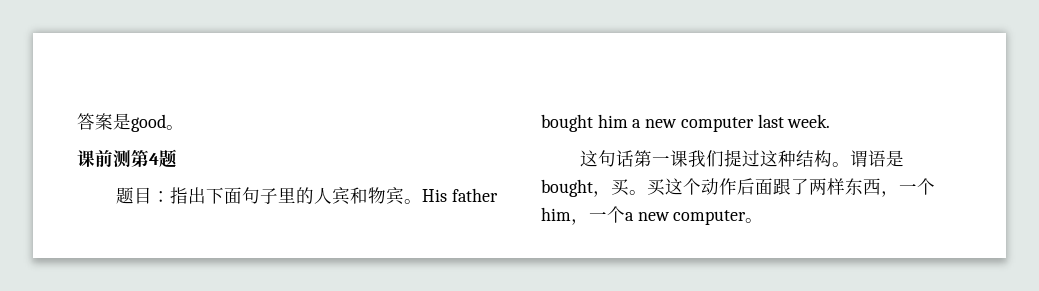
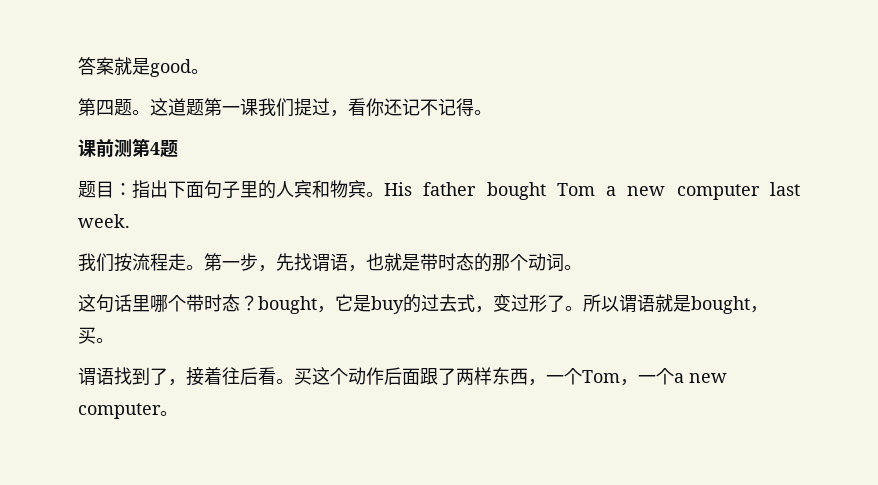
(113, 121) none -> [114,57,132,75] 就
(184, 127) none -> [78,98,492,117] // 第四题。这道题第一课我们提过，看你还记不记得。
[597,114,628,128] him -> [556,183,595,196] Tom
[580,149,905,167] [541,179,629,197] 这句话第一课我们提过这种结构。谓语是bought，买 -> [78,253,582,272] [78,294,768,314] [78,327,114,344] [78,367,276,386] 我们按流程走。第一步，先找谓语，也就是带时态的那个动词。 // 这句话里哪个带时态？bought，它是buy的过去式，变过形了。所以谓语就是bought，买。 // 谓语找到了，接着往后看
[541,207,571,221] him -> [582,370,620,383] Tom

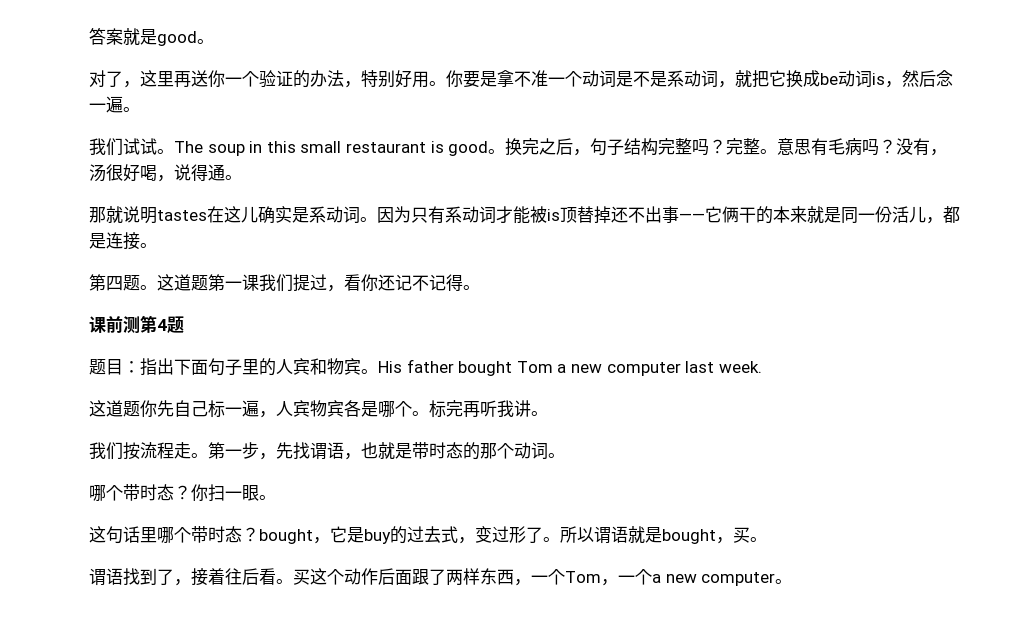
(209, 71) none -> [89,70,953,88] [89,96,140,113] [89,138,948,156] [89,164,242,182] [89,206,960,224] [89,232,157,250] // 对了，这里再送你一个验证的办法，特别好用。你要是拿不准一个动词是不是系动词，就把它换成be动词is，然后念一遍。 // 我们试试。The soup in this small restaurant is good。换完之后，句子结构完整吗？完整。意思有毛病吗？没有，汤很好喝，说得通。 // 那就说明tastes在这儿确实是系动词。因为只有系动词才能被is顶替掉还不出事——它俩干的本来就是同一份活儿，都是连接。
(130, 221) none -> [89,400,548,418] // 这道题你先自己标一遍，人宾物宾各是哪个。标完再听我讲。
(582, 267) none -> [89,484,276,502] // 哪个带时态？你扫一眼。

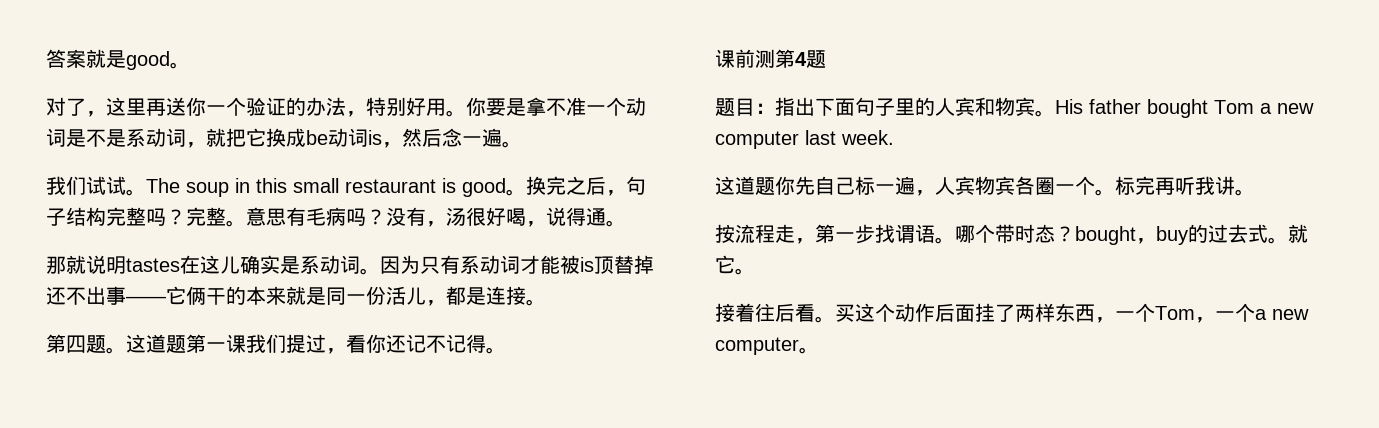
[361,400,395,418] 是哪 -> [1035,177,1075,195] 圈一
[89,442,123,460] 我们 -> (1255, 192) none
[191,442,565,460] [89,484,276,502] [89,526,157,544] 。第一步，先找谓语，也就是带时态的那个动词。 // 哪个带时态？你扫一眼。 // 这句话里 -> [795,224,955,244] ，第一步找谓语。
[330,526,364,543] 它是 -> (1156, 241) none
[458,526,767,544] [89,568,191,586] ，变过形了。所以谓语就是bought，买。 // 谓语找到了， -> [1268,224,1308,244] [715,255,755,275] 。就它。 //
[412,569,429,585] 跟 -> [975,303,995,322] 挂

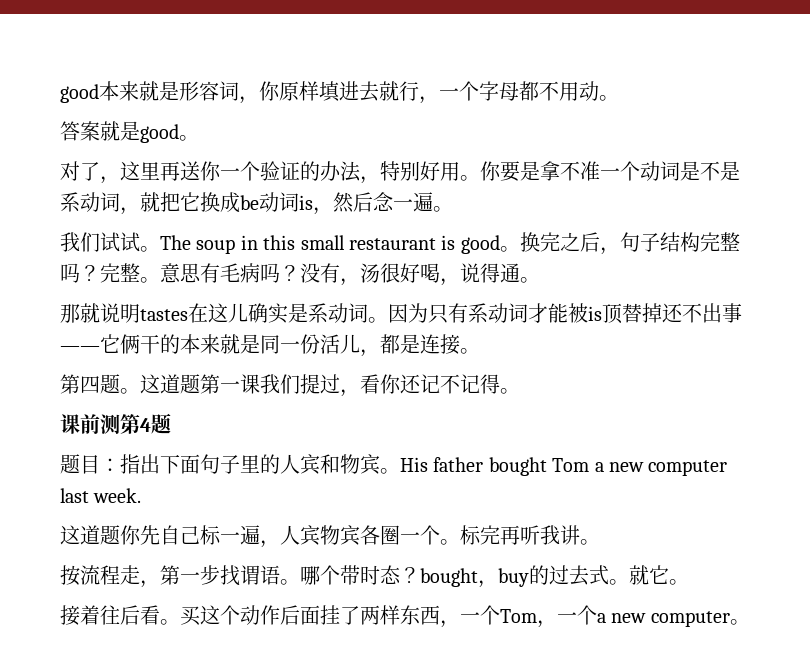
(46, 58) none -> [60,81,619,104] good本来就是形容词，你原样填进去就行，一个字母都不用动。 //

